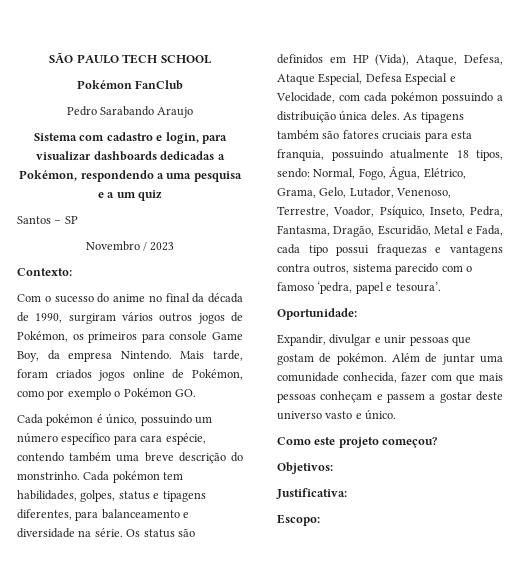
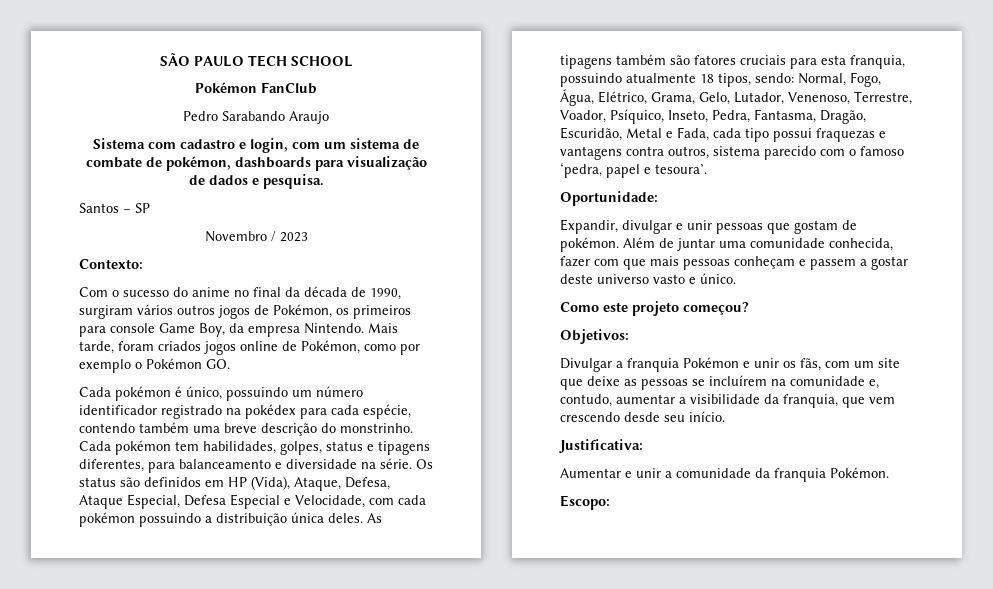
[201,135,227,144] [36,151,225,161] [19,170,242,182] [97,190,163,201] para visualizar dashboards dedicadas a Pokémon, respondendo a uma pesquisa e a um quiz -> [292,138,419,149] [85,156,427,171] [188,174,324,189] com um sistema de combate de pokémon, dashboards para visualização de dados e pesquisa.
[61,433,163,445] específico para cara -> [79,404,359,419] identificador registrado na pokédex para cada
[276,488,347,499] Justificativa: -> [560,357,900,372] [560,375,879,390] [560,394,895,408] [560,411,725,422] [559,439,643,453] [560,467,889,482] Divulgar a franquia Pokémon e unir os fãs, com um site que deixe as pessoas se incluírem na comunidade e, contudo, aumentar a visibilidade da franquia, que vem crescendo desde seu início. // Justificativa: // Aumentar e unir a comunidade da franquia Pokémon.

